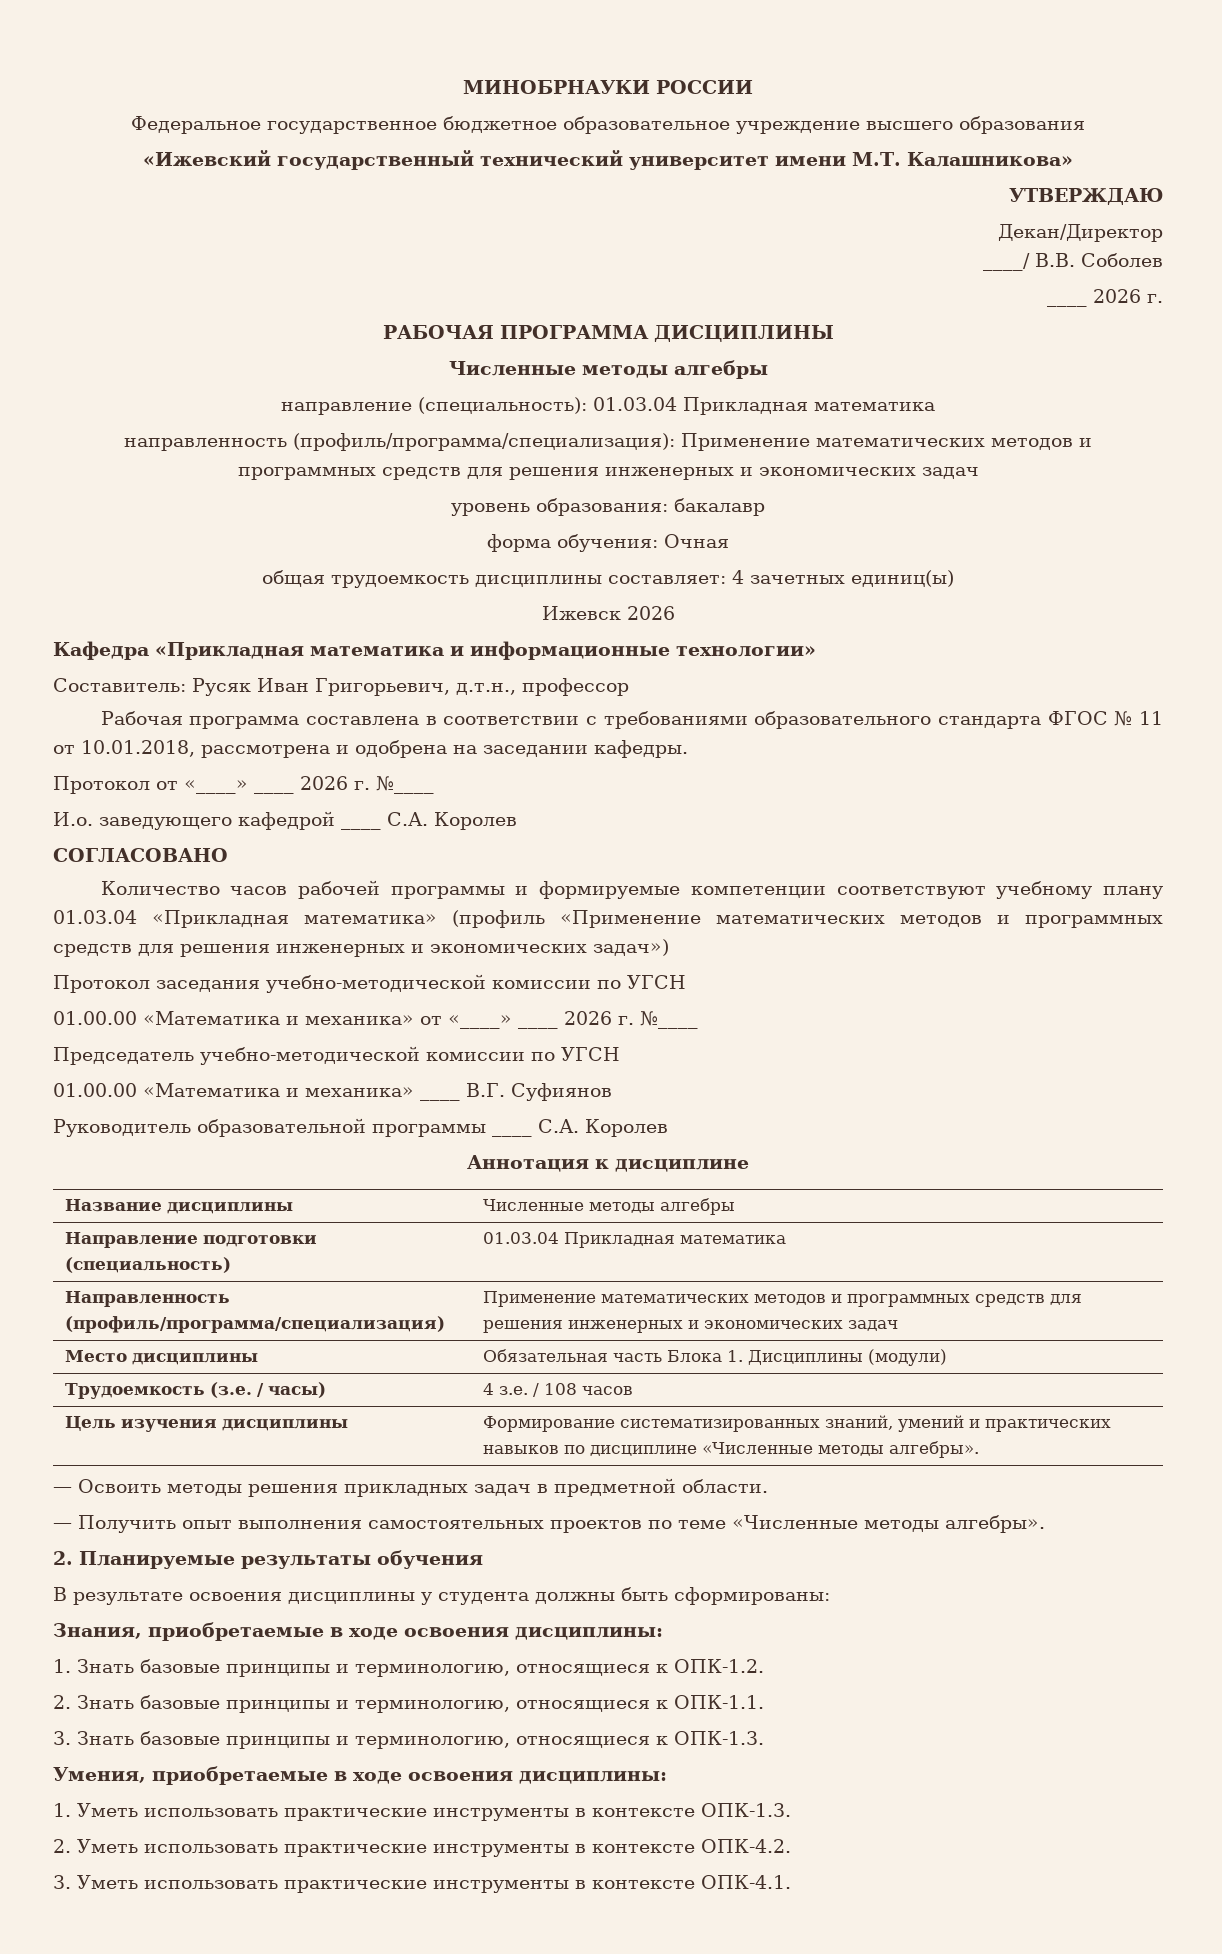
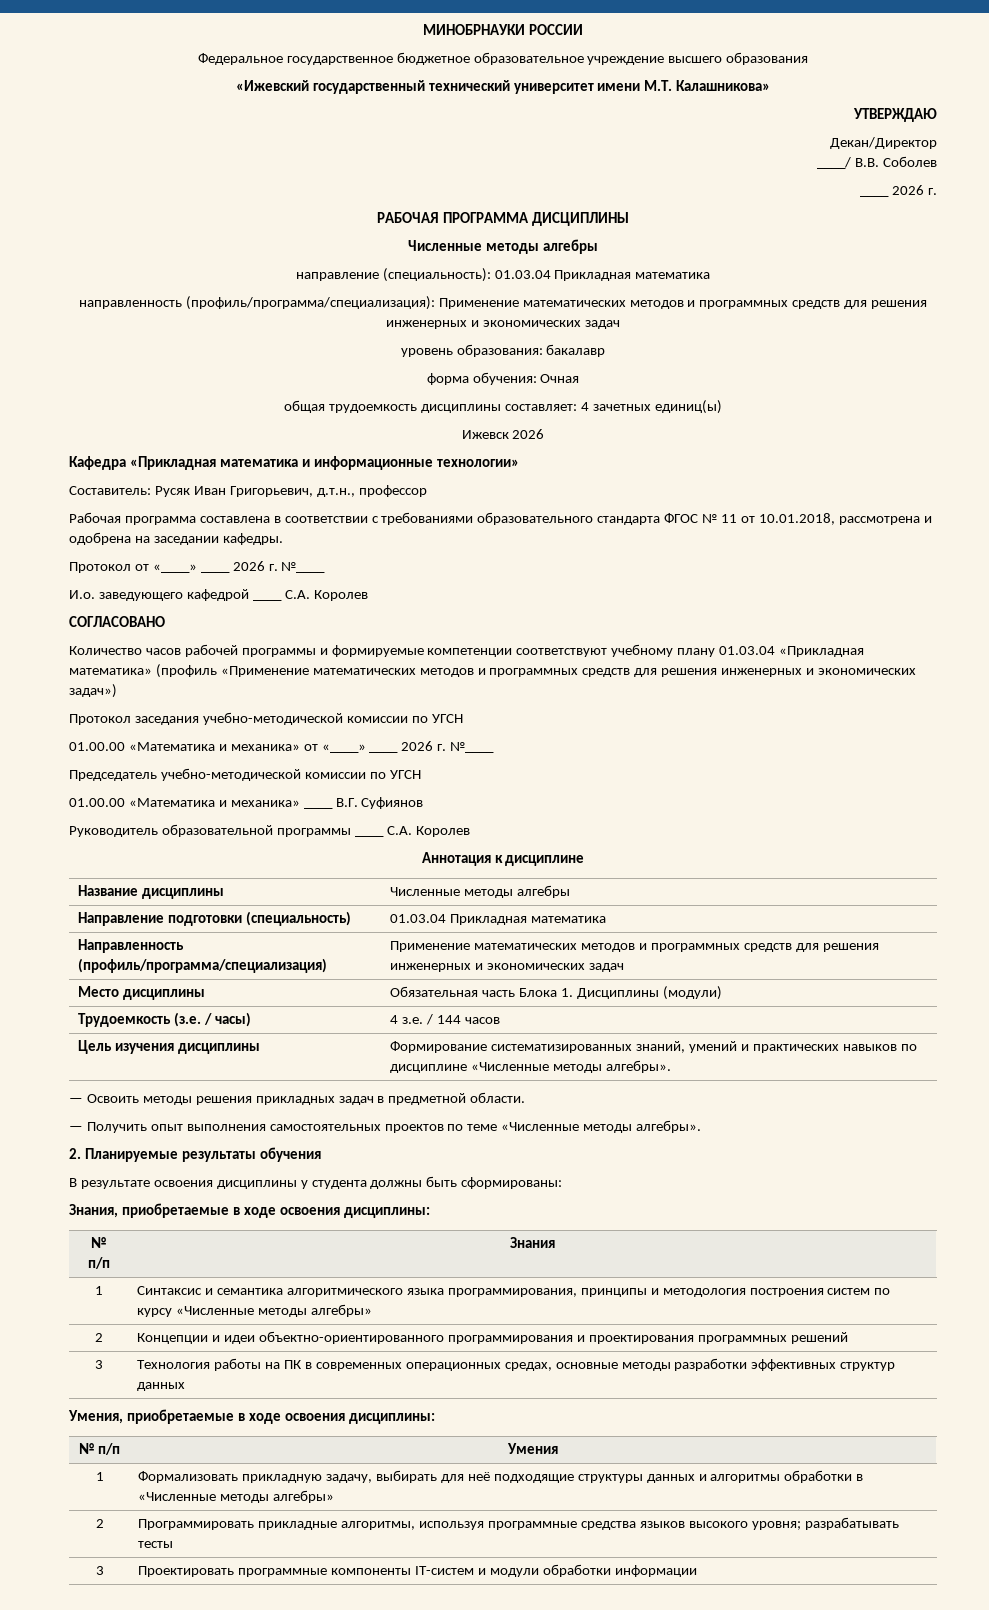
[544,1383,578,1395] 108 -> [437,1015,462,1024] 144
[53,1659,764,1677] [53,1695,764,1713] [53,1731,764,1749] // 1. Знать базовые принципы и терминологию, относящиеся к ОПК-1.2. // 2. Знать базовые принципы и терминологию, относящиеся к ОПК-1.1. // 3. Знать базовые принципы и терминологию, относящиеся к ОПК-1.3. -> [91,1237,107,1248] [88,1257,110,1269] [510,1237,555,1248] [95,1286,103,1295] [137,1286,891,1297] [137,1304,373,1317] [95,1333,103,1342] [137,1331,848,1344] [95,1360,103,1369] [137,1358,896,1371] [137,1382,186,1391] // № п/п | Знания // 1 | Синтаксис и семантика алгоритмического языка программирования, принципы и методология построения систем по курсу «Численные методы алгебры» // 2 | Концепции и идеи объектно-ориентированного программирования и проектирования программных решений // 3 | Технология работы на ПК в современных операционных средах, основные методы разработки эффективных структур данных
[53,1803,791,1821] [53,1839,791,1857] [53,1875,791,1893] // 1. Уметь использовать практические инструменты в контексте ОПК-1.3. // 2. Уметь использовать практические инструменты в контексте ОПК-4.2. // 3. Уметь использовать практические инструменты в контексте ОПК-4.1. -> [78,1443,121,1455] [507,1443,558,1454] [95,1472,104,1481] [138,1470,864,1483] [138,1490,335,1503] [95,1519,104,1528] [138,1517,899,1530] [138,1541,174,1548] [95,1566,104,1575] [138,1564,697,1577] // № п/п | Умения // 1 | Формализовать прикладную задачу, выбирать для неё подходящие структуры данных и алгоритмы обработки в «Численные методы алгебры» // 2 | Программировать прикладные алгоритмы, используя программные средства языков высокого уровня; разрабатывать тесты // 3 | Проектировать программные компоненты IT-систем и модули обработки информации

